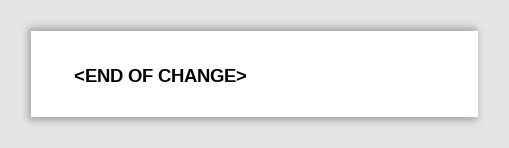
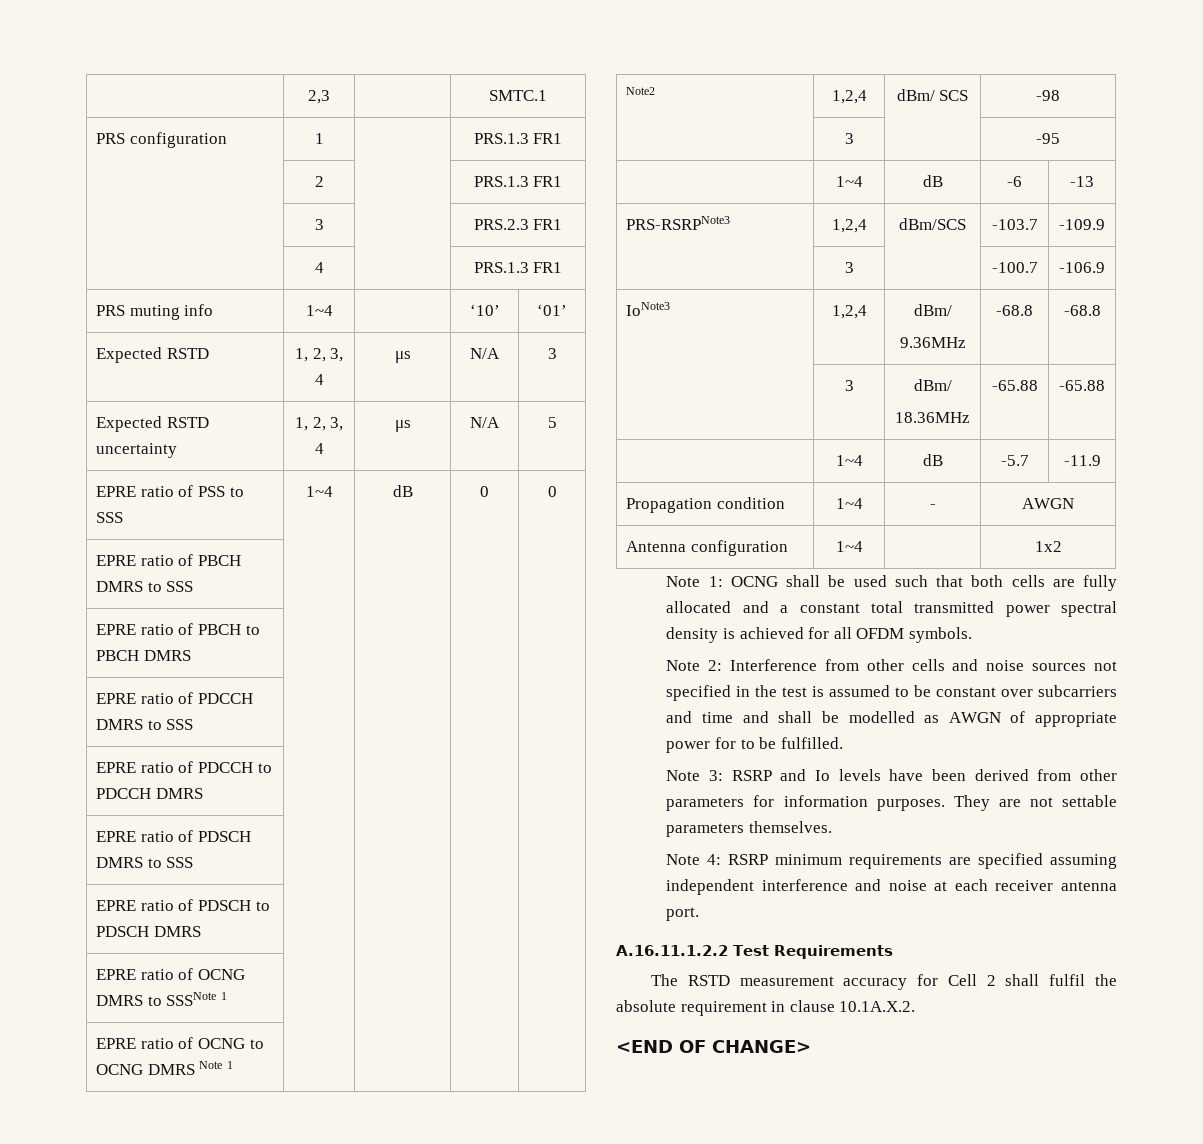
(74, 75) none -> [308,90,330,104] [489,90,547,101] [96,132,227,148] [314,133,324,144] [473,133,563,144] [314,176,324,187] [473,176,563,187] [314,219,324,230] [473,219,563,230] [314,262,324,273] [473,262,563,273] [96,304,214,320] [305,305,333,316] [469,304,500,316] [537,304,567,316] [96,347,209,363] [294,348,344,362] [314,374,324,385] [394,351,411,363] [470,348,500,359] [547,348,557,359] [96,416,209,432] [96,443,178,458] [294,417,344,431] [314,443,324,454] [394,420,411,432] [470,417,500,428] [547,417,557,428] [96,485,244,497] [96,512,124,523] [305,486,333,497] [392,485,413,497] [480,486,489,497] [547,486,557,497] [96,554,242,566] [96,581,194,592] [96,623,260,635] [96,650,191,661] [96,692,254,704] [96,719,194,730] [96,761,272,773] [96,788,203,799] [96,830,252,842] [96,857,194,868] [96,899,270,911] [96,926,201,937] [96,968,246,980] [96,992,228,1006] [96,1037,264,1049] [96,1061,234,1075] [626,87,656,95] [831,90,867,104] [896,89,969,101] [1036,90,1060,101] [844,133,854,144] [1036,133,1060,144] [835,176,863,187] [922,175,943,187] [1007,176,1022,187] [1070,176,1094,187] [626,216,731,230] [831,219,867,233] [899,218,966,230] [991,219,1038,230] [1059,219,1105,230] [844,262,854,273] [991,262,1038,273] [1059,262,1105,273] [626,302,671,316] [831,305,867,319] [913,304,952,316] [899,337,966,348] [996,305,1033,316] [1063,305,1101,316] [844,380,854,391] [913,379,952,391] [895,412,970,423] [991,380,1038,391] [1059,380,1105,391] [835,455,863,466] [922,454,943,466] [1000,455,1029,466] [1063,455,1101,466] [626,497,785,513] [835,498,863,509] [929,504,936,509] [1022,498,1074,509] [626,540,788,556] [835,541,863,552] [1034,541,1062,552] [666,575,1117,591] [666,601,1117,617] [666,627,972,643] [666,659,1117,671] [666,685,1117,701] [666,711,1117,727] [666,737,843,753] [666,769,1117,781] [666,795,1117,811] [666,821,832,837] [666,853,1117,869] [666,879,1117,895] [666,907,700,921] [616,945,893,959] [651,974,1117,990] [616,1000,916,1016] | 2,3 | | SMTC.1 // PRS configuration | 1 | | PRS.1.3 FR1 // | 2 | | PRS.1.3 FR1 // | 3 | | PRS.2.3 FR1 // | 4 | | PRS.1.3 FR1 // PRS muting info | 1~4 | | ‘10’ | ‘01’ // Expected RSTD | 1, 2, 3, 4 | μs | N/A | 3 // Expected RSTD uncertainty | 1, 2, 3, 4 | μs | N/A | 5 // EPRE ratio of PSS to SSS | 1~4 | dB | 0 | 0 // EPRE ratio of PBCH DMRS to SSS | | | | // EPRE ratio of PBCH to PBCH DMRS | | | | // EPRE ratio of PDCCH DMRS to SSS | | | | // EPRE ratio of PDCCH to PDCCH DMRS | | | | // EPRE ratio of PDSCH DMRS to SSS | | | | // EPRE ratio of PDSCH to PDSCH DMRS | | | | // EPRE ratio of OCNG DMRS to SSSNote 1 | | | | // EPRE ratio of OCNG to OCNG DMRS Note 1 | | | | // Note2 | 1,2,4 | dBm/ SCS | -98 // | 3 | | -95 // | 1~4 | dB | -6 | -13 // PRS-RSRPNote3 | 1,2,4 | dBm/SCS | -103.7 | -109.9 // | 3 | | -100.7 | -106.9 // IoNote3 | 1,2,4 | dBm/ // 9.36MHz | -68.8 | -68.8 // | 3 | dBm/ // 18.36MHz | -65.88 | -65.88 // | 1~4 | dB | -5.7 | -11.9 // Propagation condition | 1~4 | - | AWGN // Antenna configuration | 1~4 | | 1x2 // Note 1: OCNG shall be used such that both cells are fully allocated and a constant total transmitted power spectral density is achieved for all OFDM symbols. // Note 2: Interference from other cells and noise sources not specified in the test is assumed to be constant over subcarriers and time and shall be modelled as AWGN of appropriate power for to be fulfilled. // Note 3: RSRP and Io levels have been derived from other parameters for information purposes. They are not settable parameters themselves. // Note 4: RSRP minimum requirements are specified assuming independent interference and noise at each receiver antenna port. // A.16.11.1.2.2 Test Requirements // The RSTD measurement accuracy for Cell 2 shall fulfil the absolute requirement in clause 10.1A.X.2. //

